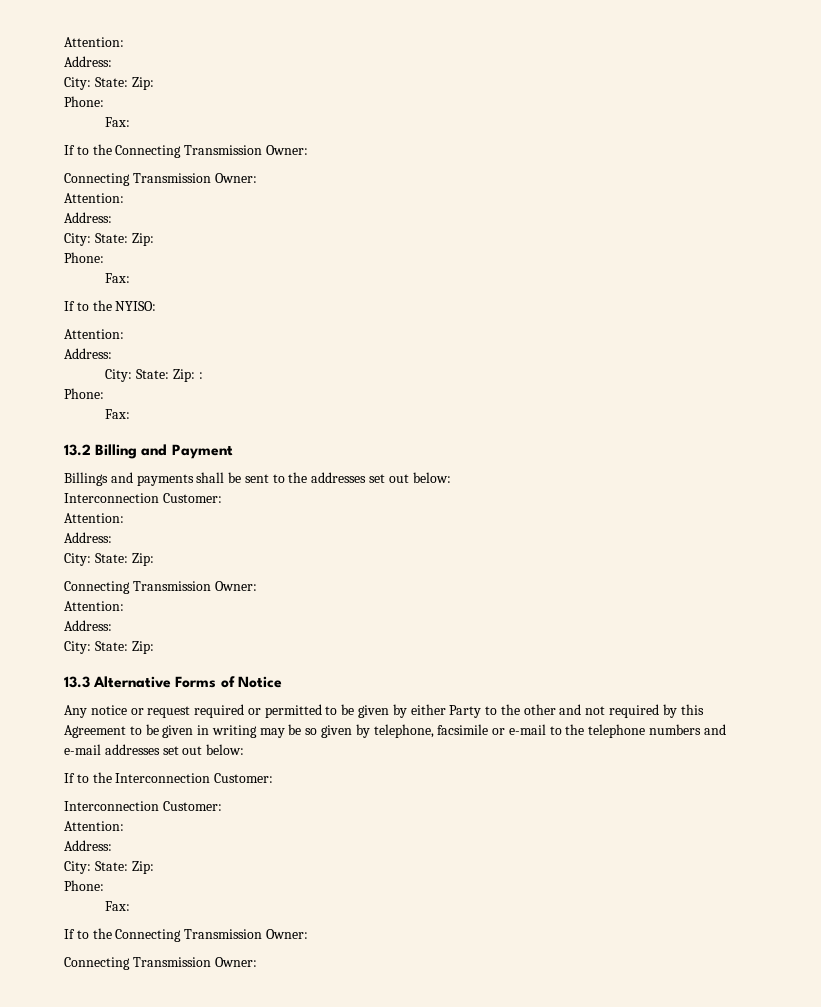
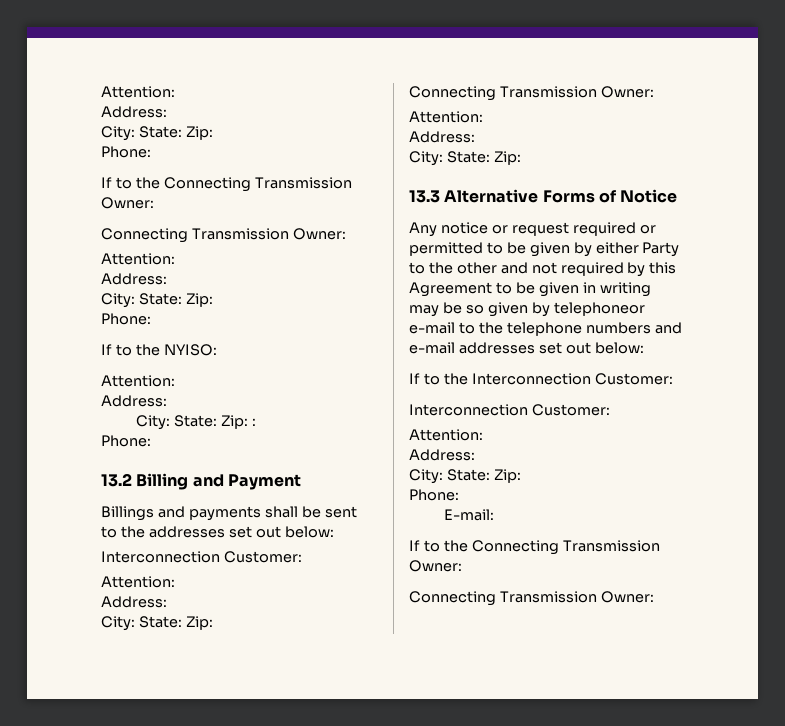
[64,37,124,47] [64,56,112,67] [64,77,154,90] [64,96,104,107] [105,117,131,127] Attention: // Address: // City: State: Zip: // Phone: // Fax: -> [101,86,175,98] [101,106,167,118] [101,126,213,141] [101,146,151,158] Attention: // Address: // City: State: Zip: // Phone:
[105,273,131,283] // Fax: -> (151, 319) none
[105,409,131,419] // Fax: -> (151, 441) none
[373,724,506,738] telephone, facsimile or -> [553,302,645,316] telephoneor
[105,901,131,911] Fax: -> [444,509,495,521] E-mail:

